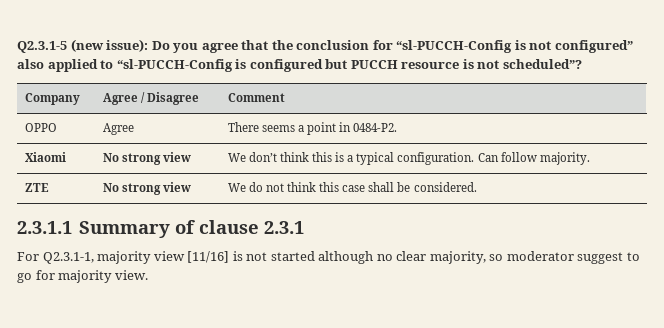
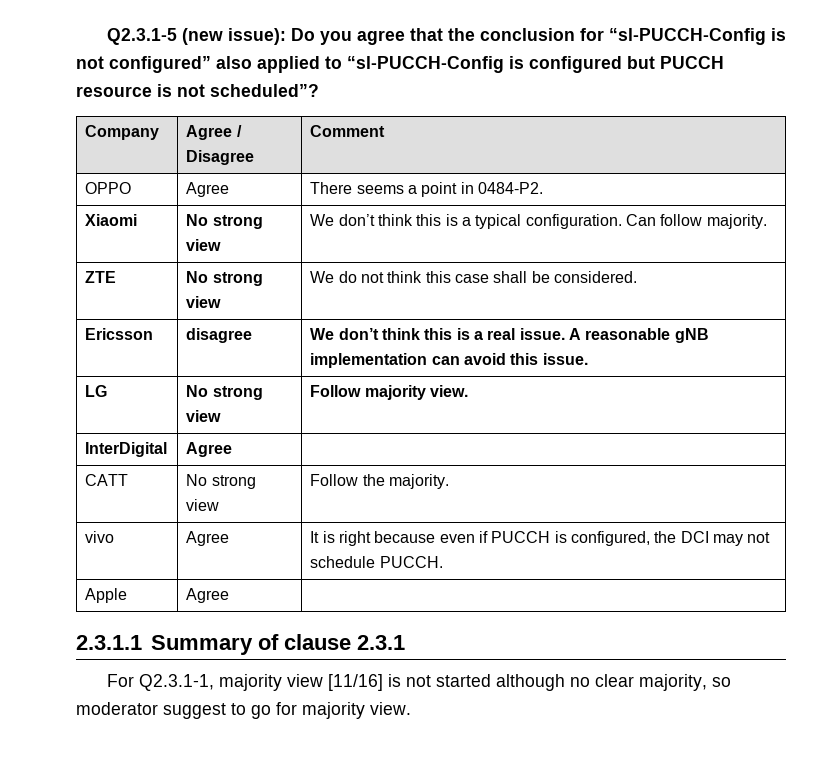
(477, 187) none -> [85,328,154,340] [186,328,253,343] [310,328,709,343] [310,353,588,368] [85,385,108,397] [186,385,263,400] [186,410,222,422] [310,385,469,400] [85,442,168,457] [186,442,233,457] [85,474,129,486] [186,474,256,489] [186,499,220,511] [310,474,450,489] [85,531,115,543] [186,531,230,546] [310,531,771,546] [310,556,443,568] [85,588,128,603] [186,588,230,603] // Ericsson | disagree | We don’t think this is a real issue. A reasonable gNB implementation can avoid this issue. // LG | No strong view | Follow majority view. // InterDigital | Agree | // CATT | No strong view | Follow the majority. // vivo | Agree | It is right because even if PUCCH is configured, the DCI may not schedule PUCCH. // Apple | Agree |

